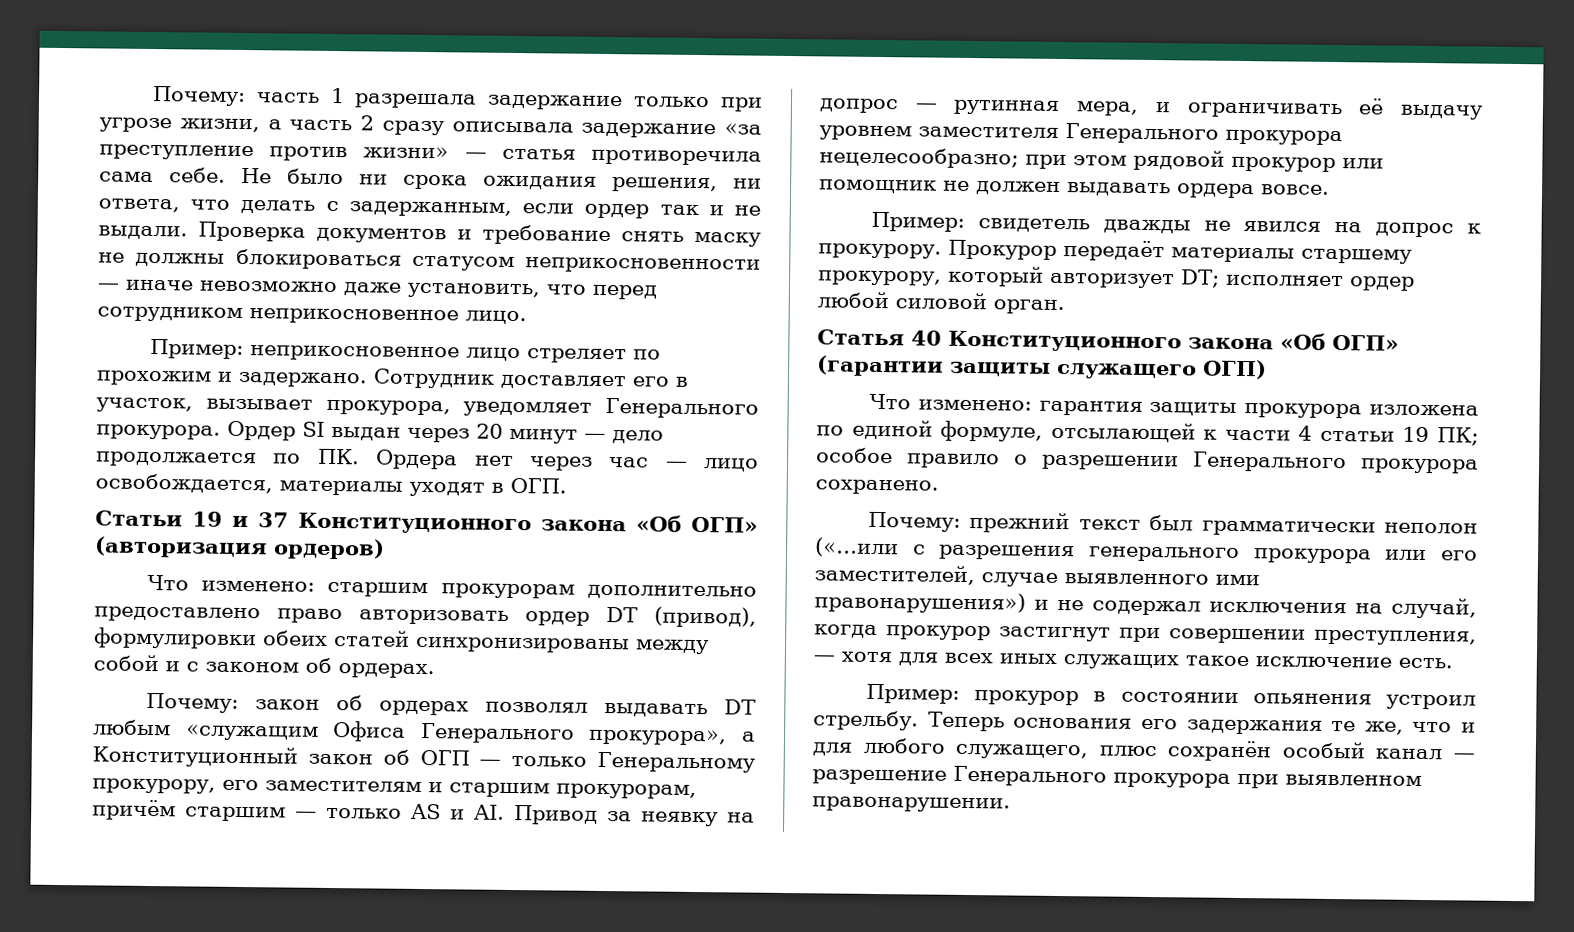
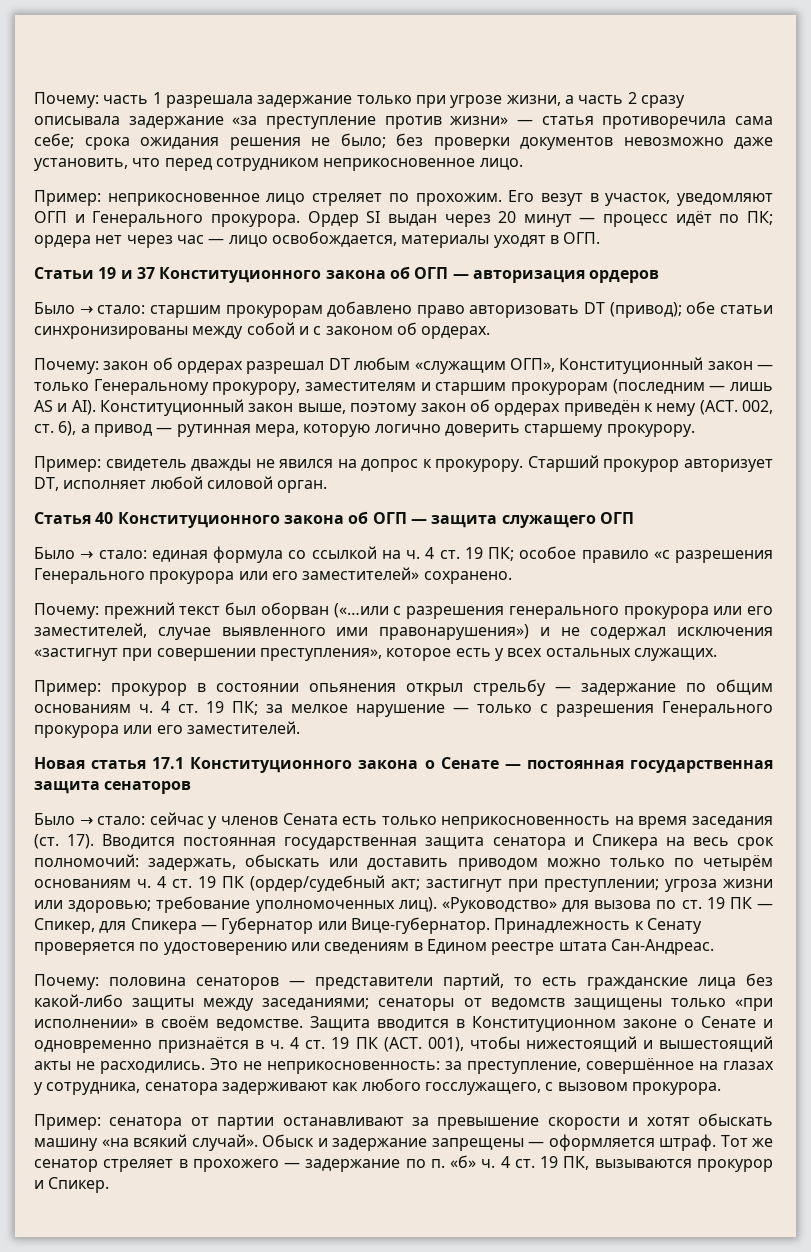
[169,167,762,193] [98,198,761,219] [98,221,762,247] [98,248,761,274] [97,279,194,291] себе. Не было ни срока ожидания решения, ни ответа, что делать с задержанным, если ордер так и не выдали. Проверка документов и требование снять маску не должны блокироваться статусом неприкосновенности — иначе -> [34,133,613,150] себе; срока ожидания решения не было; без проверки документов
[96,368,688,390] [96,397,593,417] прохожим и задержано. Сотрудник доставляет его в участок, вызывает прокурора, уведомляет -> [415,190,773,206] [34,211,85,223] прохожим. Его везут в участок, уведомляют ОГП и
[612,430,664,444] [95,448,459,470] дело продолжается по ПК. Ордера -> [603,210,773,227] [34,235,91,248] процесс идёт по ПК; ордера
[636,514,758,533] [94,536,385,560] [146,574,757,600] [94,606,757,628] [93,627,410,650] «Об ОГП» (авторизация ордеров) // Что изменено: старшим прокурорам дополнительно предоставлено право авторизовать ордер DT (привод), формулировки обеих статей -> [389,266,660,283] [34,301,773,318] об ОГП — авторизация ордеров // Было → стало: старшим прокурорам добавлено право авторизовать DT (привод); обе статьи
[484,701,708,718] позволял выдавать -> [246,361,325,374] разрешал
[332,721,757,746] [92,745,470,768] Офиса Генерального прокурора», а Конституционный закон об ОГП -> [509,357,753,374] ОГП», Конституционный закон
[222,779,259,791] его -> (301, 388) none
[556,783,697,800] [92,799,755,827] [819,98,1484,120] [819,123,1343,146] [819,147,1384,173] [819,179,1330,199] прокурорам, причём старшим — только AS и AI. Привод за неявку на допрос — рутинная мера, и ограничивать её выдачу уровнем заместителя Генерального прокурора нецелесообразно; при этом рядовой прокурор или помощник не должен выдавать ордера вовсе. -> [511,379,773,395] [34,399,773,416] [34,421,695,437] прокурорам (последним — лишь AS и AI). Конституционный закон выше, поэтому закон об ордерах приведён к нему (ACT. 002, ст. 6), а привод — рутинная мера, которую логично доверить старшему прокурору.
[948,239,1413,264] [817,265,1415,291] Прокурор передаёт материалы старшему прокурору, который авторизует DT; исполняет ордер -> [527,455,773,472] [34,477,147,491] Старший прокурор авторизует DT, исполняет
[1280,332,1399,351] [816,355,1267,380] [868,393,1479,419] [816,419,1479,446] [816,447,1479,474] «Об ОГП» (гарантии защиты служащего ОГП) // Что изменено: гарантия защиты прокурора изложена по единой формуле, отсылающей к части 4 статьи 19 ПК; особое правило о разрешении Генерального прокурора -> [348,511,634,528] [34,546,773,563] [34,567,420,584] об ОГП — защита служащего ОГП // Было → стало: единая формула со ссылкой на ч. 4 ст. 19 ПК; особое правило «с разрешения Генерального прокурора или его заместителей»
[1201,520,1478,537] грамматически неполон -> [260,602,329,619] оборван
[1355,597,1477,619] [814,624,1477,646] [813,651,1453,670] на случай, когда прокурор застигнут при совершении преступления, — хотя для всех иных служащих такое исключение есть. -> [34,648,717,661] «застигнут при совершении преступления», которое есть у всех остальных служащих.
[1386,694,1476,710] [813,710,1476,735] [812,737,1475,762] [812,765,1422,789] [812,796,1011,813] устроил стрельбу. Теперь основания его задержания те же, что и для любого служащего, плюс сохранён особый канал — разрешение Генерального прокурора при выявленном правонарушении. -> [406,679,773,696] [34,701,773,717] [34,721,300,738] [34,757,773,773] [34,781,192,794] [34,812,774,829] [34,834,775,850] [34,854,773,871] [34,875,773,892] [34,896,773,913] [34,917,702,934] [34,939,714,955] [34,973,773,990] [34,994,773,1011] [34,1015,773,1032] [34,1036,774,1053] [34,1057,774,1074] [34,1078,721,1095] [34,1113,773,1130] [34,1134,773,1151] [34,1155,773,1172] [34,1177,110,1193] открыл стрельбу — задержание по общим основаниям ч. 4 ст. 19 ПК; за мелкое нарушение — только с разрешения Генерального прокурора или его заместителей. // Новая статья 17.1 Конституционного закона о Сенате — постоянная государственная защита сенаторов // Было → стало: сейчас у членов Сената есть только неприкосновенность на время заседания (ст. 17). Вводится постоянная государственная защита сенатора и Спикера на весь срок полномочий: задержать, обыскать или доставить приводом можно только по четырём основаниям ч. 4 ст. 19 ПК (ордер/судебный акт; застигнут при преступлении; угроза жизни или здоровью; требование уполномоченных лиц). «Руководство» для вызова по ст. 19 ПК — Спикер, для Спикера — Губернатор или Вице-губернатор. Принадлежность к Сенату проверяется по удостоверению или сведениям в Едином реестре штата Сан-Андреас. // Почему: половина сенаторов — представители партий, то есть гражданские лица без какой-либо защиты между заседаниями; сенаторы от ведомств защищены только «при исполнении» в своём ведомстве. Защита вводится в Конституционном законе о Сенате и одновременно признаётся в ч. 4 ст. 19 ПК (ACT. 001), чтобы нижестоящий и вышестоящий акты не расходились. Это не неприкосновенность: за преступление, совершённое на глазах у сотрудника, сенатора задерживают как любого госслужащего, с вызовом прокурора. // Пример: сенатора от партии останавливают за превышение скорости и хотят обыскать машину «на всякий случай». Обыск и задержание запрещены — оформляется штраф. Тот же сенатор стреляет в прохожего — задержание по п. «б» ч. 4 ст. 19 ПК, вызываются прокурор и Спикер.

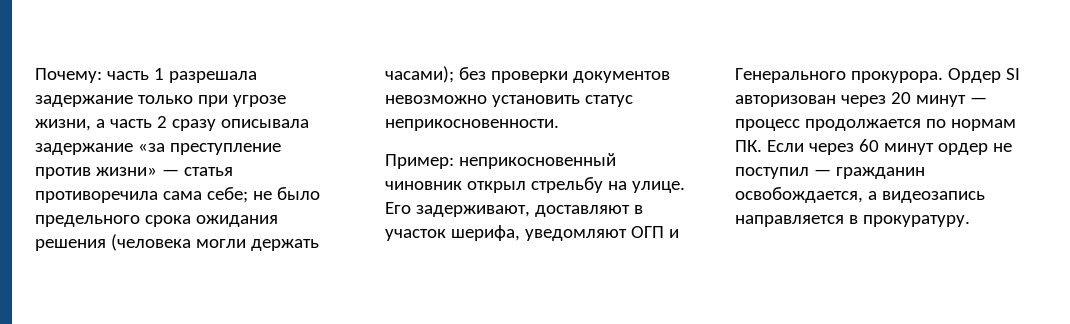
[84,133,773,150] [34,158,523,171] [34,190,671,206] срока ожидания решения не было; без проверки документов невозможно даже установить, что перед сотрудником неприкосновенное лицо. // Пример: неприкосновенное лицо стреляет по прохожим. Его везут в участок, -> [252,187,320,200] [35,215,278,227] [35,234,319,251] [385,66,670,83] [385,95,633,107] [385,119,559,131] [385,153,616,169] [385,177,685,193] [385,202,643,217] [385,225,520,241] не было предельного срока ожидания решения (человека могли держать часами); без проверки документов невозможно установить статус неприкосновенности. // Пример: неприкосновенный чиновник открыл стрельбу на улице. Его задерживают, доставляют в участок шерифа,
[387,214,437,226] выдан -> [735,95,836,107] авторизован
[675,210,773,226] [34,231,601,248] [34,266,660,283] [34,301,773,318] [34,322,491,339] [34,357,774,374] [34,379,773,395] [34,399,773,416] [34,421,695,437] [34,455,773,472] [34,476,328,493] [34,511,634,528] [34,546,773,563] [34,567,512,584] [34,602,774,619] [34,623,773,640] [34,648,717,661] [34,679,773,696] [34,701,773,717] [34,721,300,738] [34,757,773,773] [34,781,192,794] [34,812,774,829] [34,834,775,850] [34,854,773,871] [34,875,773,892] [34,896,773,913] [34,917,702,934] [34,939,714,955] [34,973,773,990] [34,994,773,1011] [34,1015,773,1032] [34,1036,774,1053] [34,1057,774,1074] [34,1078,721,1095] [34,1113,773,1130] [34,1134,773,1151] [34,1155,773,1172] [34,1177,110,1193] идёт по ПК; ордера нет через час — лицо освобождается, материалы уходят в ОГП. // Статьи 19 и 37 Конституционного закона об ОГП — авторизация ордеров // Было → стало: старшим прокурорам добавлено право авторизовать DT (привод); обе статьи синхронизированы между собой и с законом об ордерах. // Почему: закон об ордерах разрешал DT любым «служащим ОГП», Конституционный закон — только Генеральному прокурору, заместителям и старшим прокурорам (последним — лишь AS и AI). Конституционный закон выше, поэтому закон об ордерах приведён к нему (ACT. 002, ст. 6), а привод — рутинная мера, которую логично доверить старшему прокурору. // Пример: свидетель дважды не явился на допрос к прокурору. Старший прокурор авторизует DT, исполняет любой силовой орган. // Статья 40 Конституционного закона об ОГП — защита служащего ОГП // Было → стало: единая формула со ссылкой на ч. 4 ст. 19 ПК; особое правило «с разрешения Генерального прокурора или его заместителей» сохранено. // Почему: прежний текст был оборван («…или с разрешения генерального прокурора или его заместителей, случае выявленного ими правонарушения») и не содержал исключения «застигнут при совершении преступления», которое есть у всех остальных служащих. // Пример: прокурор в состоянии опьянения открыл стрельбу — задержание по общим основаниям ч. 4 ст. 19 ПК; за мелкое нарушение — только с разрешения Генерального прокурора или его заместителей. // Новая статья 17.1 Конституционного закона о Сенате — постоянная государственная защита сенаторов // Было → стало: сейчас у членов Сената есть только неприкосновенность на время заседания (ст. 17). Вводится постоянная государственная защита сенатора и Спикера на весь срок полномочий: задержать, обыскать или доставить приводом можно только по четырём основаниям ч. 4 ст. 19 ПК (ордер/судебный акт; застигнут при преступлении; угроза жизни или здоровью; требование уполномоченных лиц). «Руководство» для вызова по ст. 19 ПК — Спикер, для Спикера — Губернатор или Вице-губернатор. Принадлежность к Сенату проверяется по удостоверению или сведениям в Едином реестре штата Сан-Андреас. // Почему: половина сенаторов — представители партий, то есть гражданские лица без какой-либо защиты между заседаниями; сенаторы от ведомств защищены только «при исполнении» в своём ведомстве. Защита вводится в Конституционном законе о Сенате и одновременно признаётся в ч. 4 ст. 19 ПК (ACT. 001), чтобы нижестоящий и вышестоящий акты не расходились. Это не неприкосновенность: за преступление, совершённое на глазах у сотрудника, сенатора задерживают как любого госслужащего, с вызовом прокурора. // Пример: сенатора от партии останавливают за превышение скорости и хотят обыскать машину «на всякий случай». Обыск и задержание запрещены — оформляется штраф. Тот же сенатор стреляет в прохожего — задержание по п. «б» ч. 4 ст. 19 ПК, вызываются прокурор и Спикер. -> [804,119,1016,131] [735,139,1012,155] [735,167,925,179] [735,187,985,203] [735,215,970,227] продолжается по нормам ПК. Если через 60 минут ордер не поступил — гражданин освобождается, а видеозапись направляется в прокуратуру.

